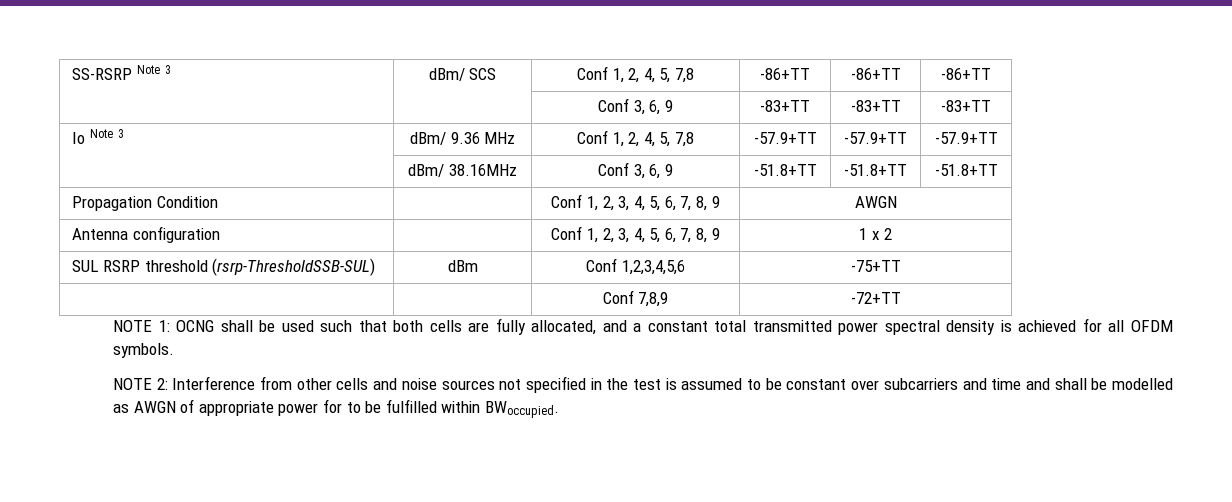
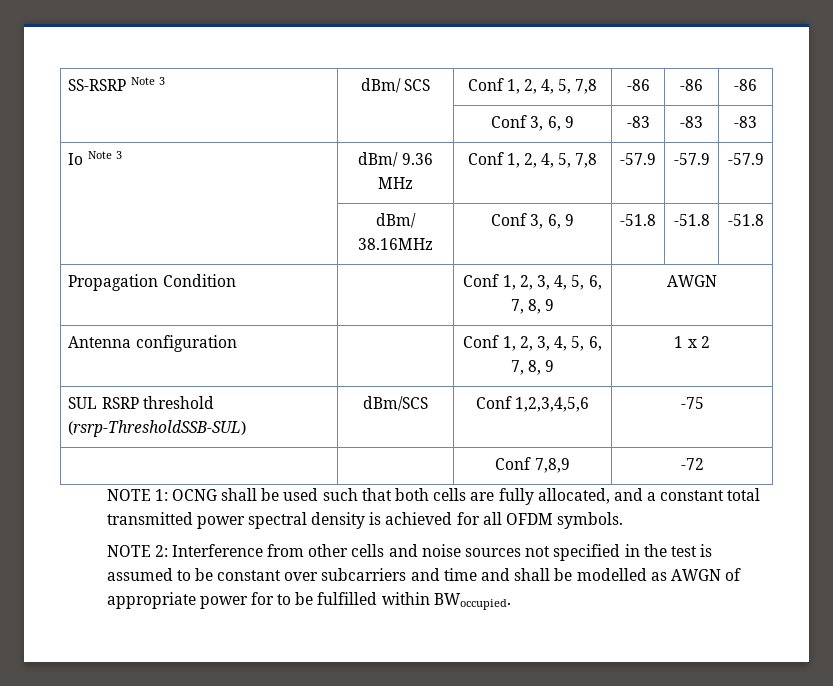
[760,68,810,80] [850,68,901,80] [941,68,991,80] [598,98,673,115] [760,100,810,112] [850,100,901,112] [941,100,991,112] -86+TT | -86+TT | -86+TT // | | Conf 3, 6, 9 | -83+TT | -83+TT | -83+TT -> [626,79,650,91] [680,79,703,91] [734,79,757,91] [491,115,574,131] [626,116,650,128] [680,116,703,128] [734,116,757,128] -86 | -86 | -86 // | | Conf 3, 6, 9 | -83 | -83 | -83
[753,132,817,144] [844,132,907,144] [934,132,998,144] -57.9+TT | -57.9+TT | -57.9+TT -> [620,153,656,165] [673,153,710,165] [727,153,764,165] -57.9 | -57.9 | -57.9
[753,164,817,176] [844,164,907,176] [934,164,998,176] -51.8+TT | -51.8+TT | -51.8+TT -> [620,214,656,226] [673,214,710,226] [727,214,764,226] -51.8 | -51.8 | -51.8
[447,260,478,272] dBm -> [363,396,428,411] dBm/SCS
[850,260,901,272] -75+TT -> [680,397,704,409] -75
[850,292,901,304] -72+TT -> [680,458,704,470] -72

